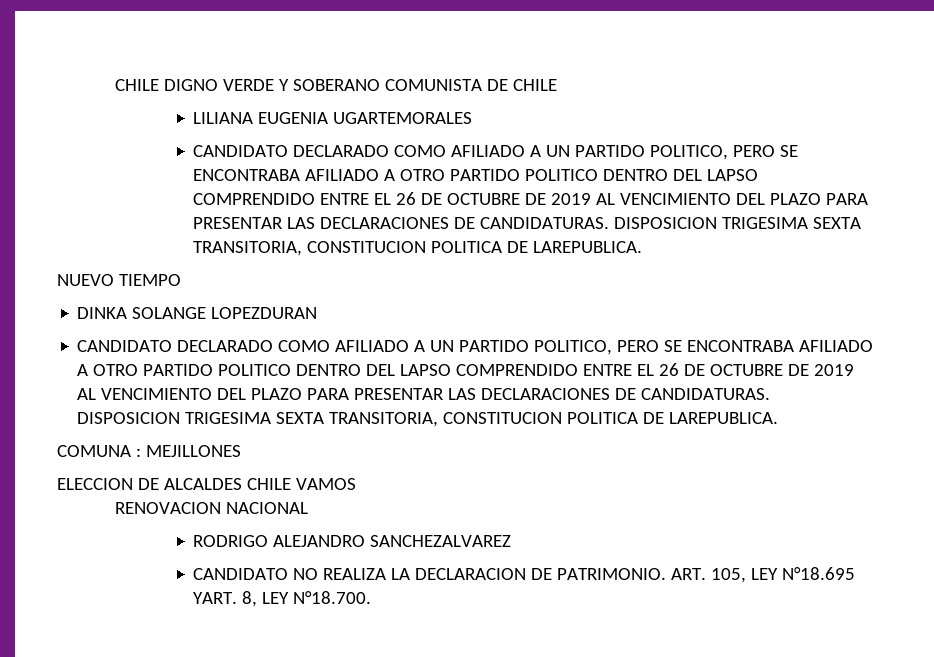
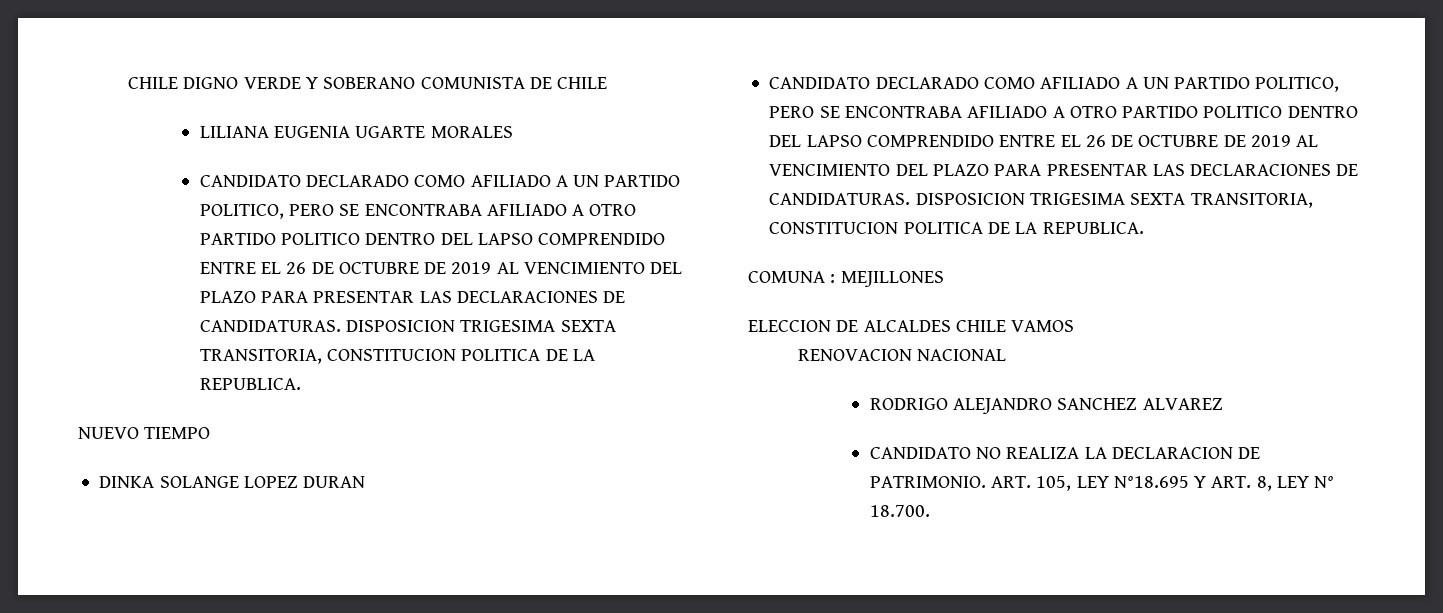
[333,112,473,124] UGARTEMORALES -> [355,126,513,138] UGARTE MORALES
[533,241,643,253] LAREPUBLICA. -> [572,349,595,361] [199,378,301,390] LA REPUBLICA.
[211,307,318,319] LOPEZDURAN -> [243,476,366,488] LOPEZ DURAN
[669,412,779,424] LAREPUBLICA. -> [1015,222,1144,234] LA REPUBLICA.
[370,535,512,547] SANCHEZALVAREZ -> [1057,398,1223,410] SANCHEZ ALVAREZ
[193,591,372,607] YART. 8, LEY N°18.700. -> [1194,476,1335,491] [869,505,930,517] Y ART. 8, LEY N° 18.700.

